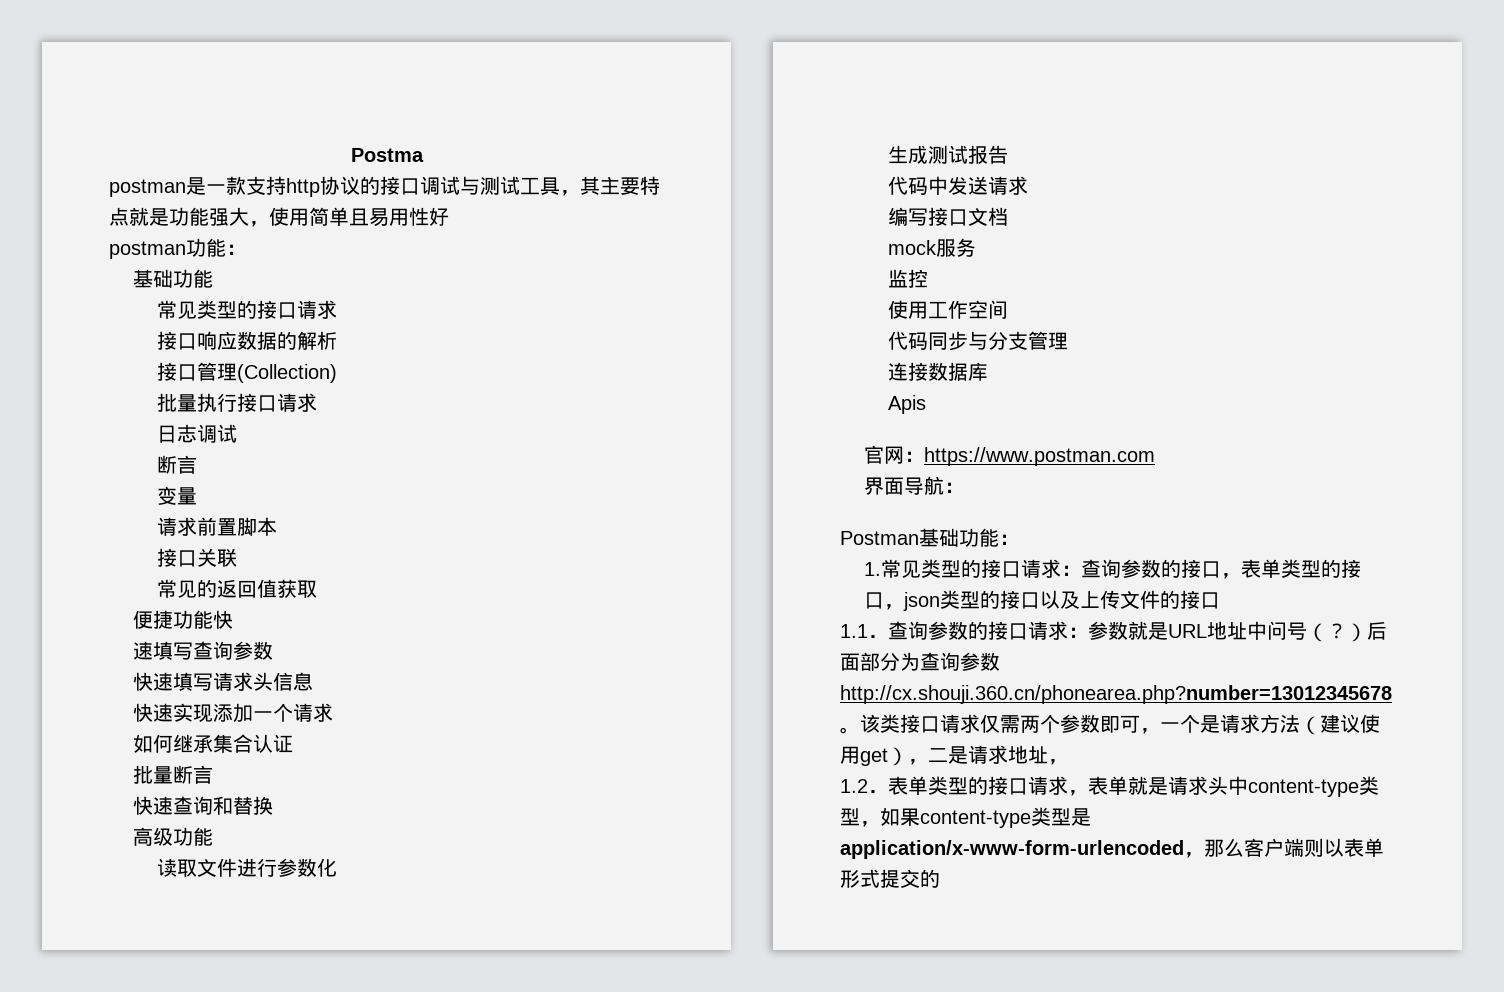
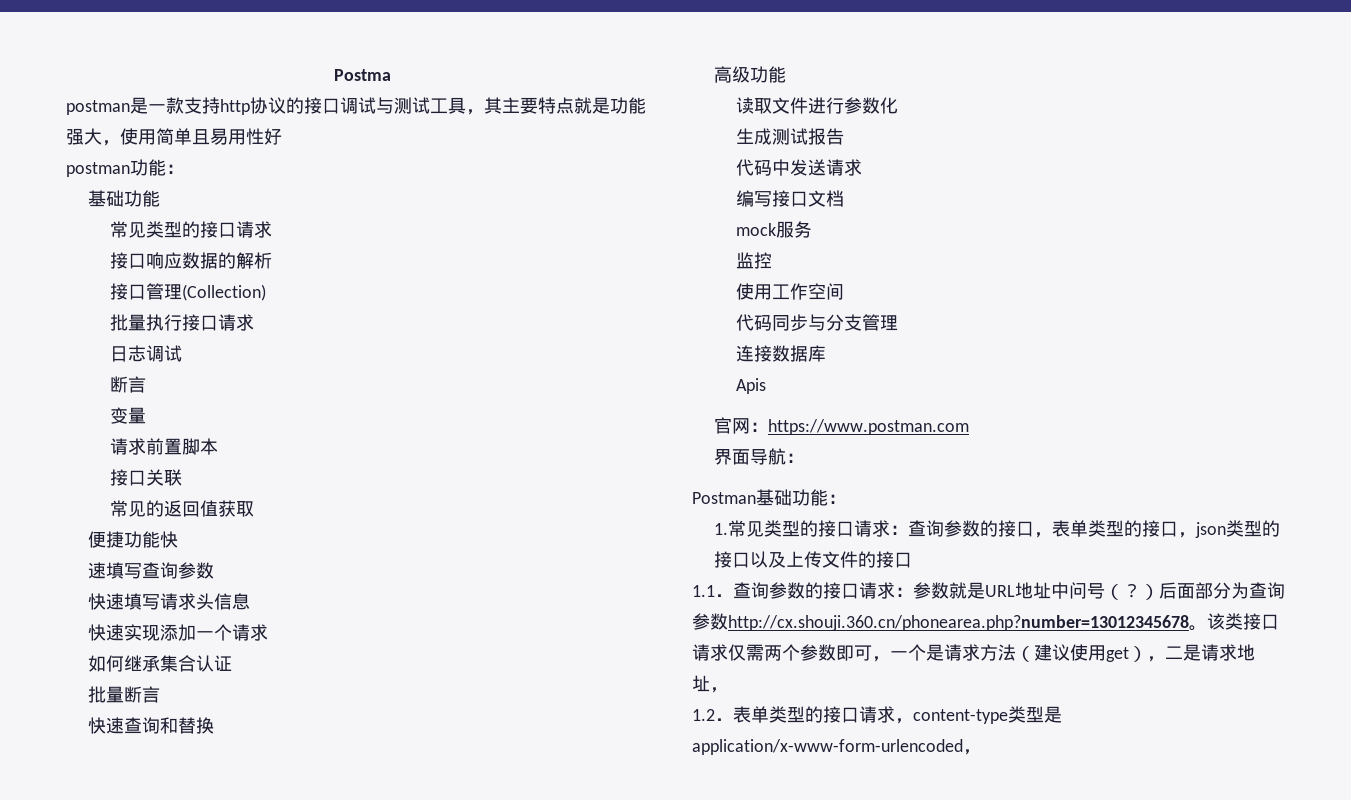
[1088,776,1379,797] [840,807,1091,828] [840,838,1384,859] [840,869,940,888] 表单就是请求头中content-type类型，如果content-type类型是application/x-www-form-urlencoded，那么客户端则以表单形式提交的 -> [913,706,1062,724] [692,739,981,755] content-type类型是application/x-www-form-urlencoded，

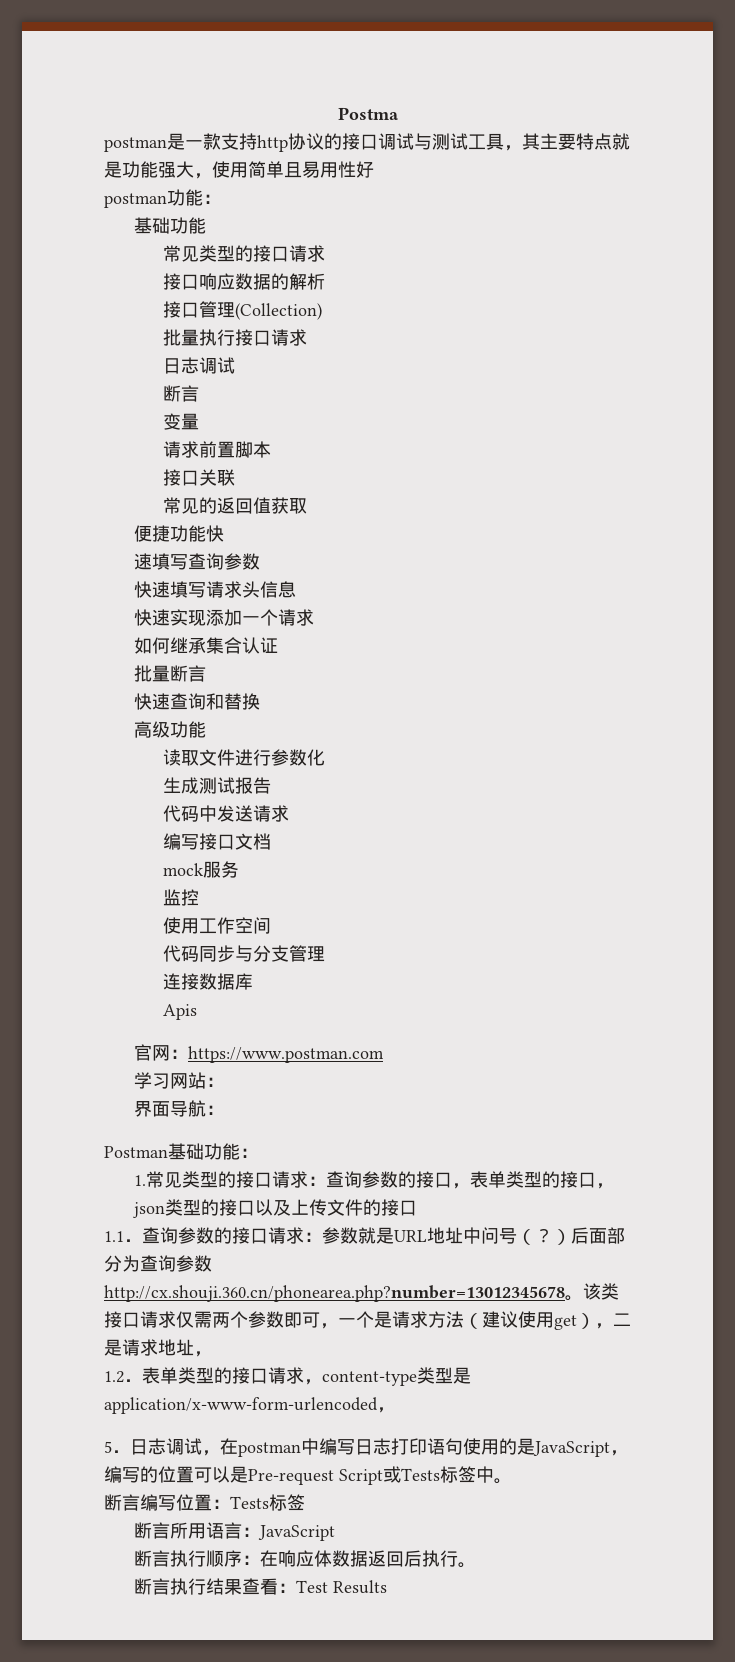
(969, 427) none -> [133,1072,224,1089] // 学习网站：
(981, 752) none -> [104,1438,628,1457] [104,1466,512,1485] [104,1494,305,1511] [133,1522,335,1541] [133,1550,476,1568] [133,1578,387,1595] // 5．日志调试，在postman中编写日志打印语句使用的是JavaScript，编写的位置可以是Pre-request Script或Tests标签中。 // 断言编写位置：Tests标签 // 断言所用语言：JavaScript // 断言执行顺序：在响应体数据返回后执行。 // 断言执行结果查看：Test Results

